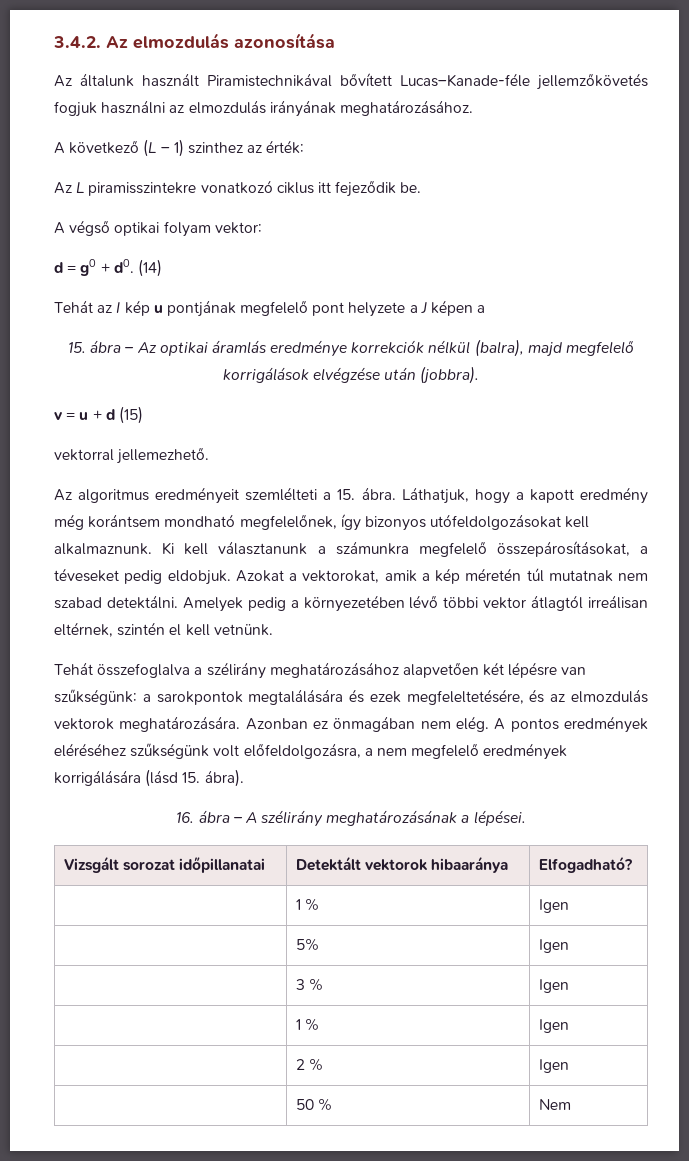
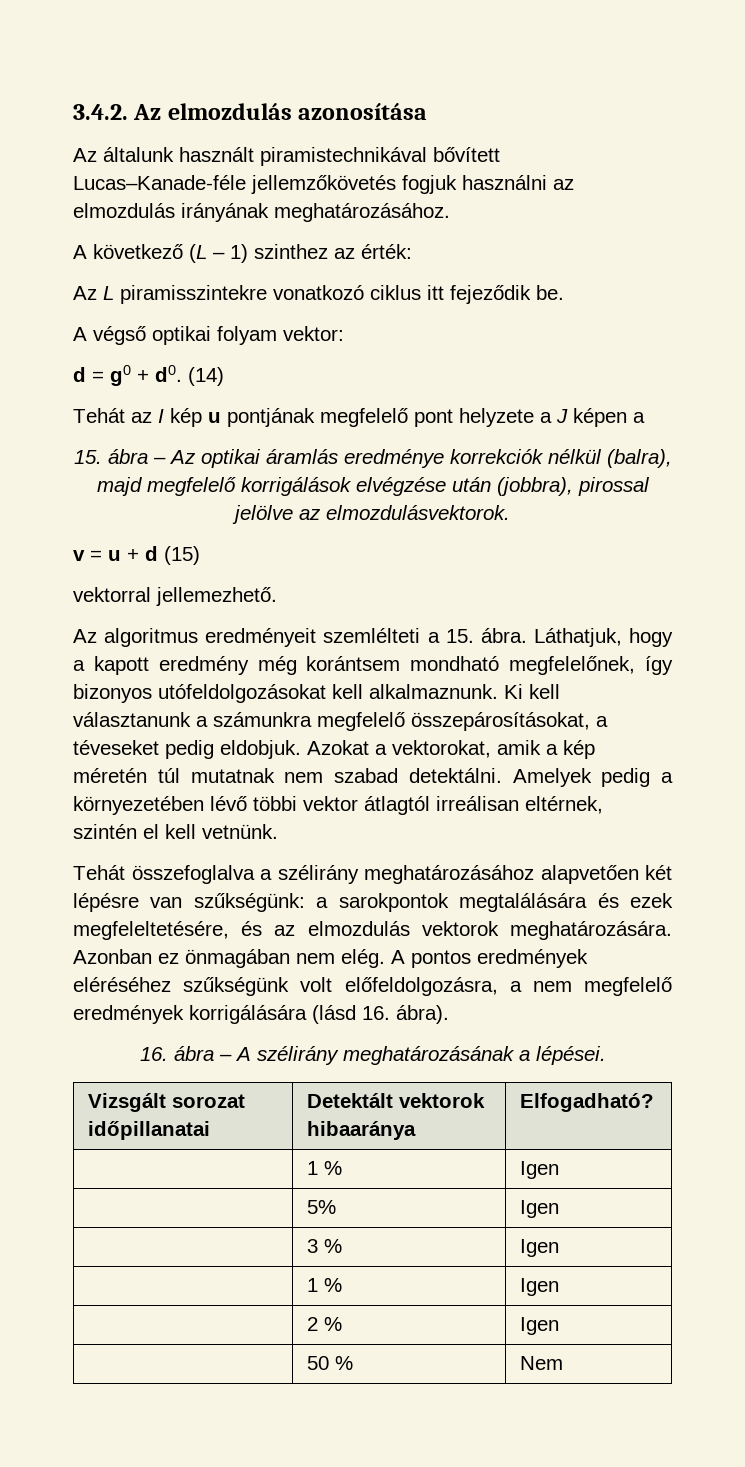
[207,73,332,87] Piramistechnikával -> [260,147,427,166] piramistechnikával
[420,366,480,384] (jobbra). -> [496,477,650,496] [232,505,510,524] (jobbra), pirossal jelölve az elmozdulásvektorok.
[182,772,201,783] 15. -> [362,1006,390,1020] 16.

